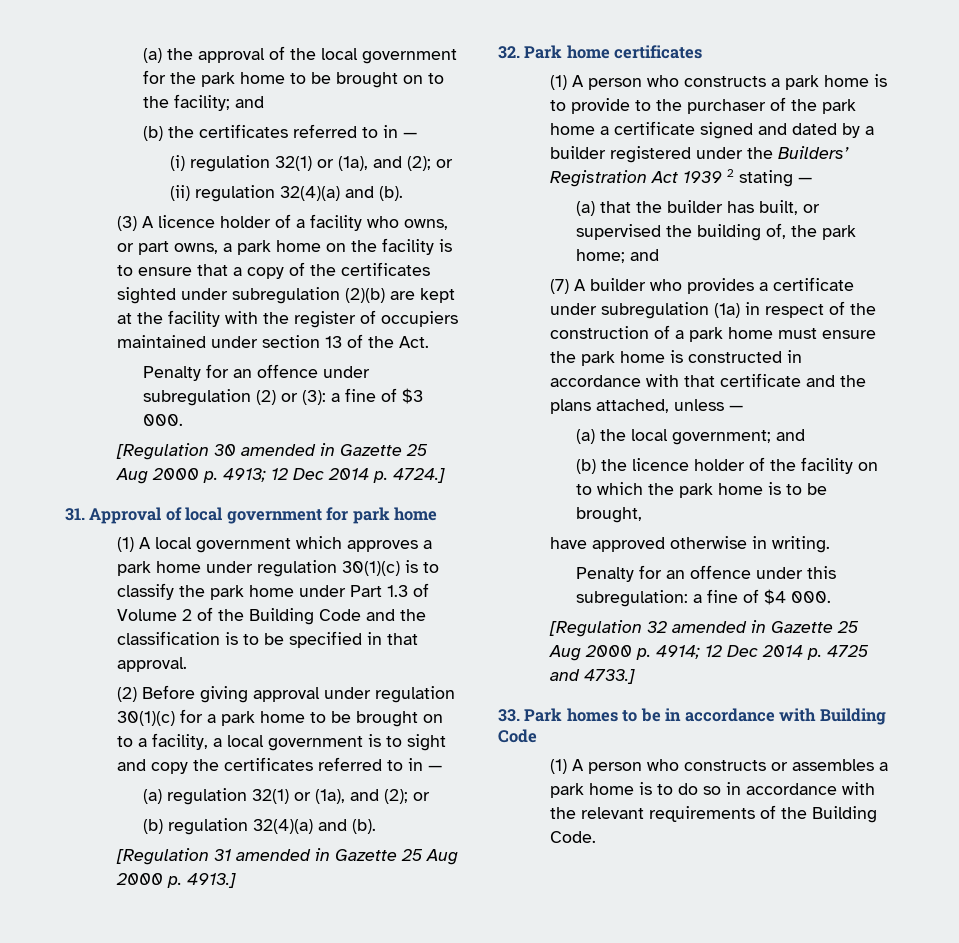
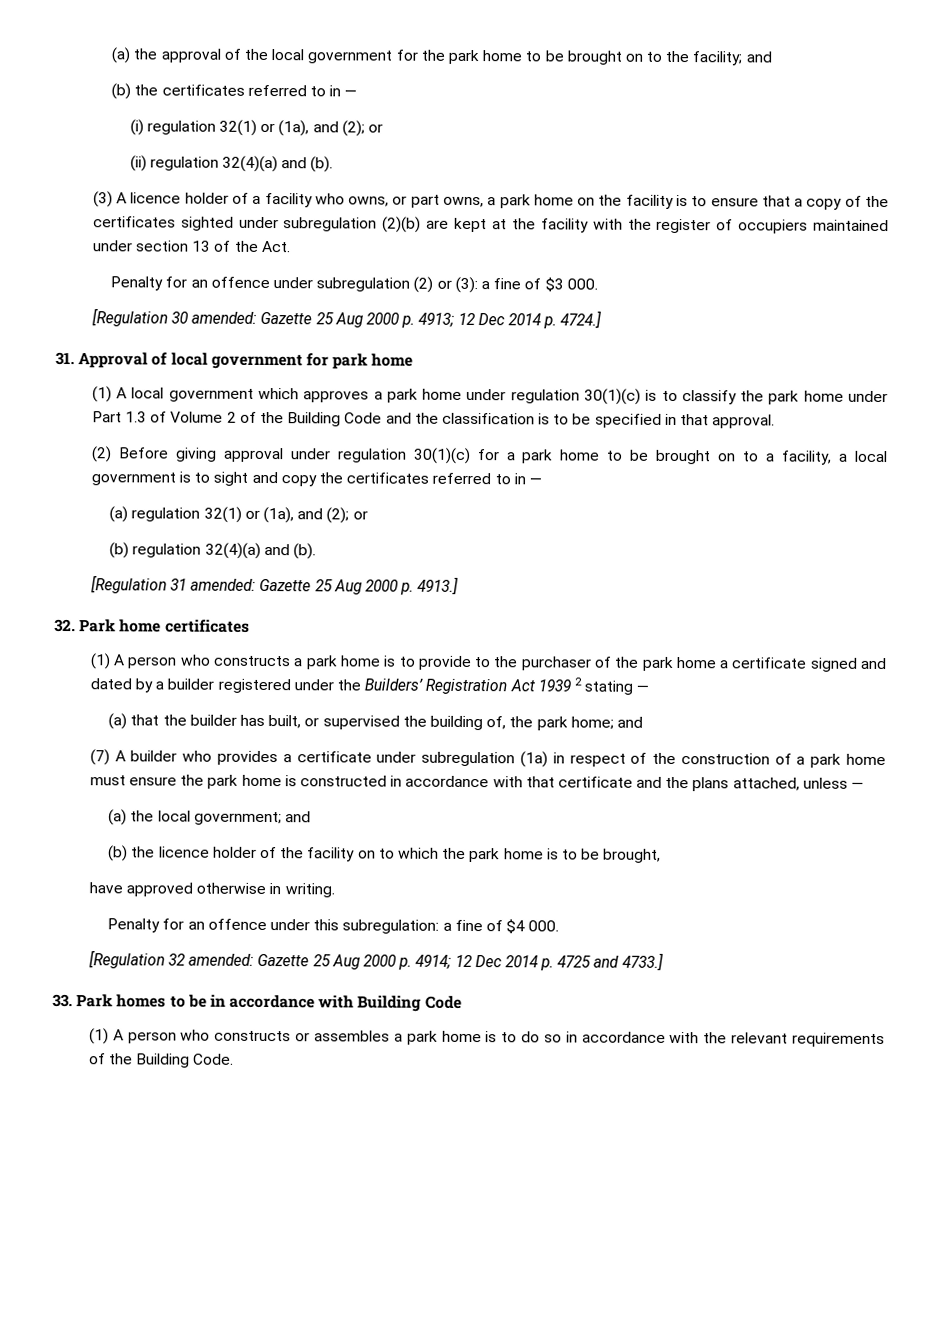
[241,443,336,456] amended in -> [191,311,258,324] amended:
[236,848,331,861] amended in -> [190,578,257,591] amended:
[672,620,767,633] amended in -> [188,953,255,966] amended:

